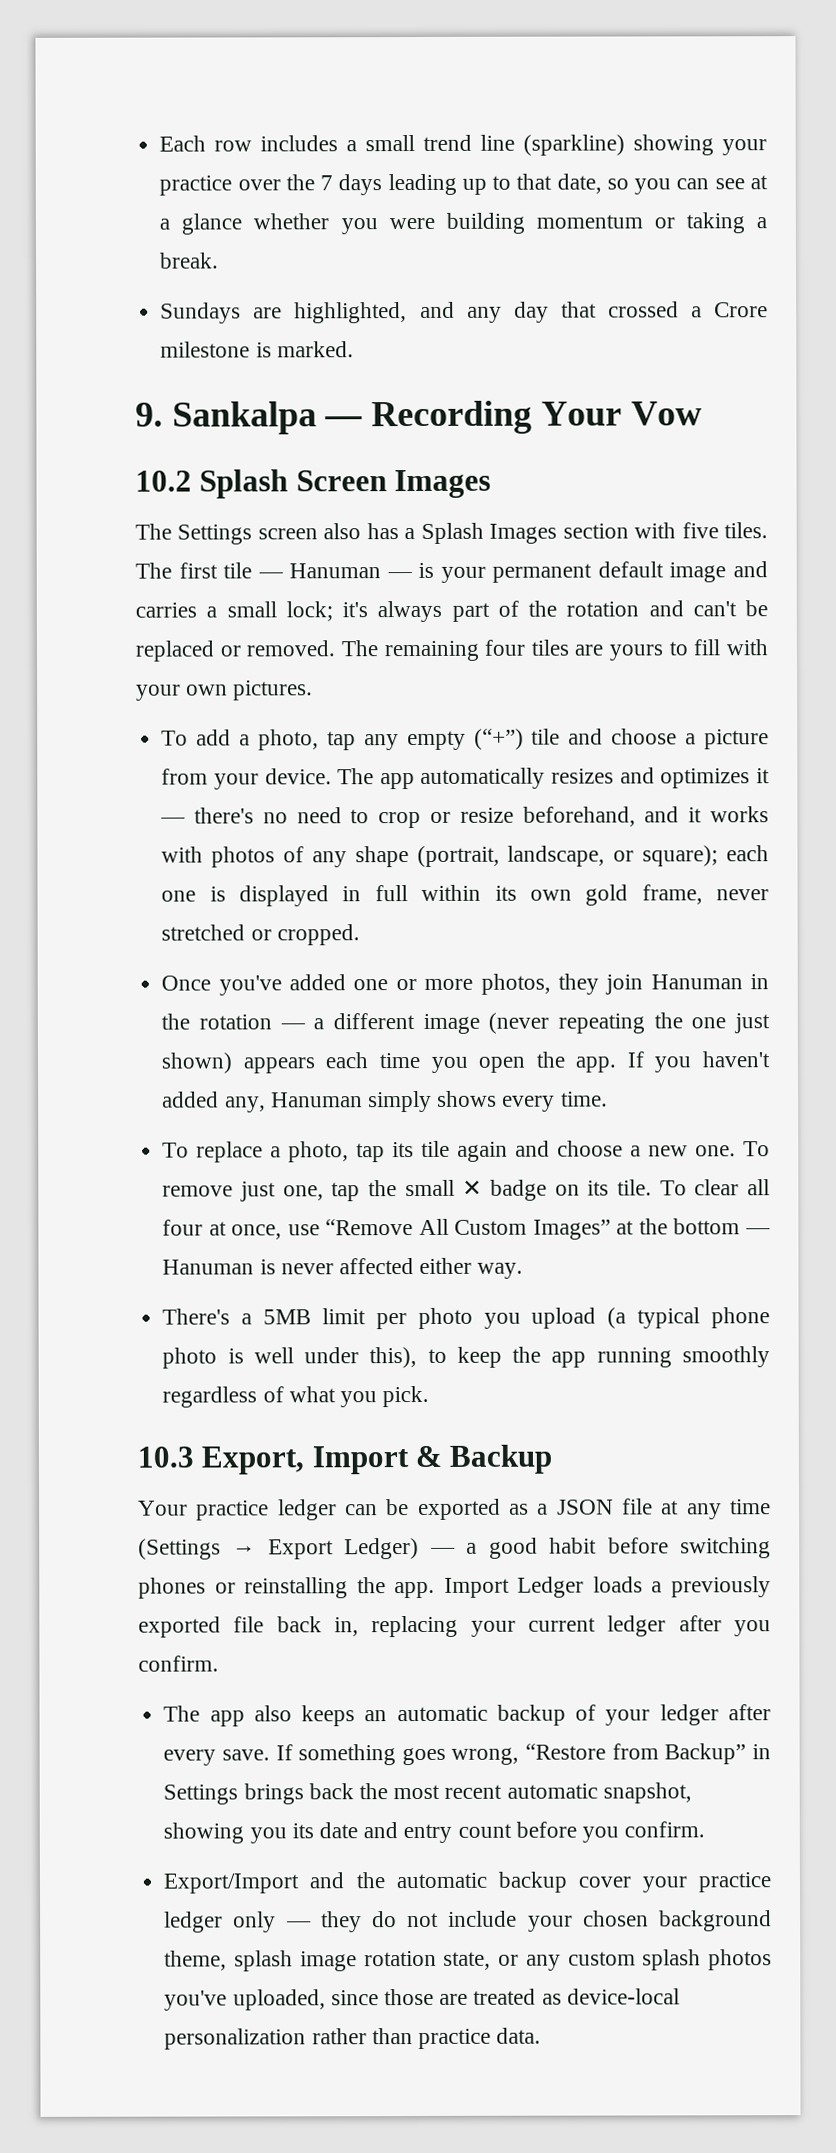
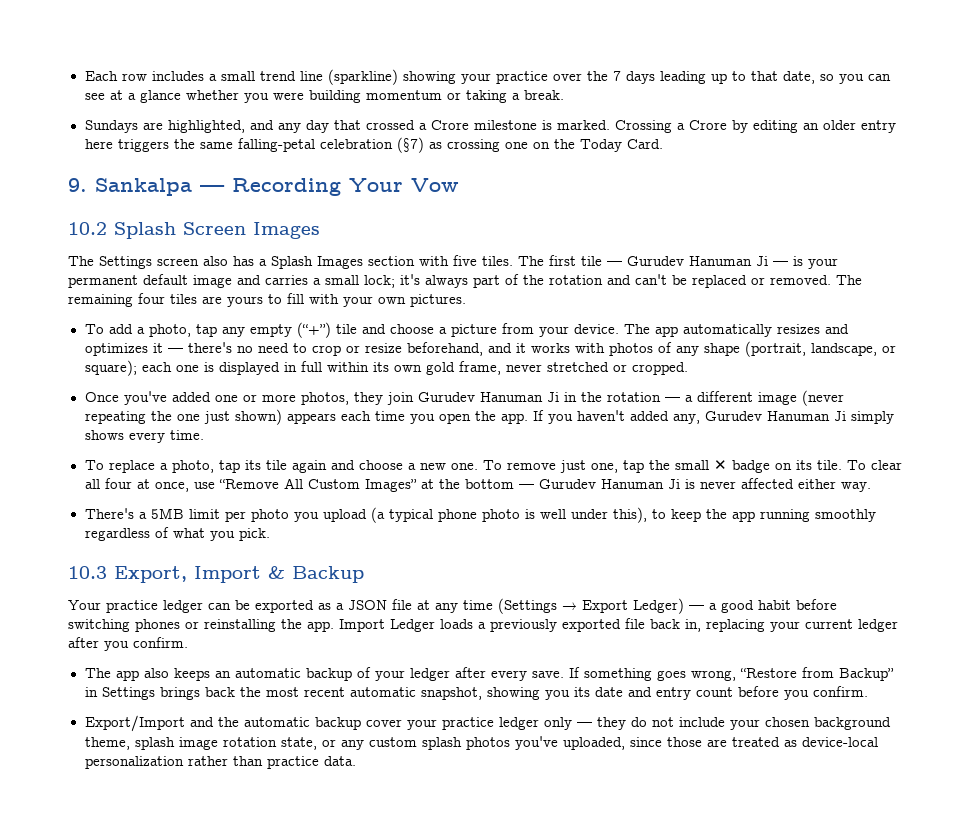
(354, 349) none -> [614,120,896,133] [84,137,663,153] Crossing a Crore by editing an older entry here triggers the same falling-petal celebration (§7) as crossing one on the Today Card.
[289,563,382,579] Hanuman -> [627,256,768,266] Gurudev Hanuman Ji
[650,974,743,990] Hanuman -> [417,392,559,402] Gurudev Hanuman Ji
[270,1092,363,1108] Hanuman -> [704,411,846,421] Gurudev Hanuman Ji
[162,1259,255,1275] Hanuman -> [538,479,680,489] Gurudev Hanuman Ji

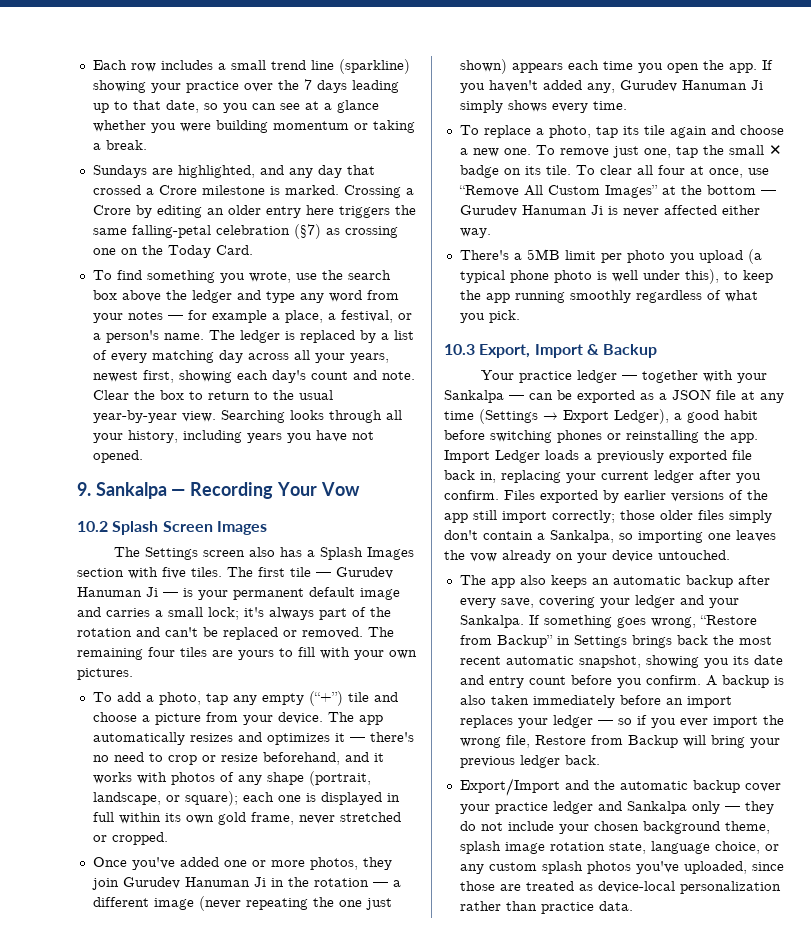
(663, 144) none -> [92,270,391,283] [92,290,399,303] [92,310,412,323] [92,330,414,343] [92,350,389,363] [92,370,415,383] [92,390,333,400] [92,410,402,423] [92,430,374,443] [92,450,143,463] // To find something you wrote, use the search box above the ledger and type any word from your notes — for example a place, a festival, or a person's name. The ledger is replaced by a list of every matching day across all your years, newest first, showing each day's count and note. Clear the box to return to the usual year-by-year view. Searching looks through all your history, including years you have not opened.
(203, 606) none -> [621,370,767,383] [444,390,524,403] — together with your Sankalpa —
[633,598,704,614] Ledger) — -> [614,409,669,424] Ledger),
(188, 642) none -> [504,490,768,503] [444,510,772,523] [444,530,776,543] [444,550,730,563] Files exported by earlier versions of the app still import correctly; those older files simply don't contain a Sankalpa, so importing one leaves the vow already on your device untouched.
[356,667,564,681] of your ledger after every save. -> [737,575,770,585] [459,595,739,608] [459,615,524,628] after every save, covering your ledger and your Sankalpa.
(868, 691) none -> [705,675,784,688] [459,695,732,708] [459,715,784,728] [459,735,780,748] [459,755,600,768] A backup is also taken immediately before an import replaces your ledger — so if you ever import the wrong file, Restore from Backup will bring your previous ledger back.
(539, 723) none -> [597,801,687,814] and Sankalpa
(317, 743) none -> [650,841,760,854] language choice,

